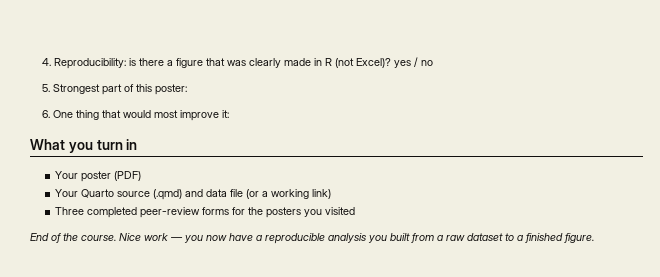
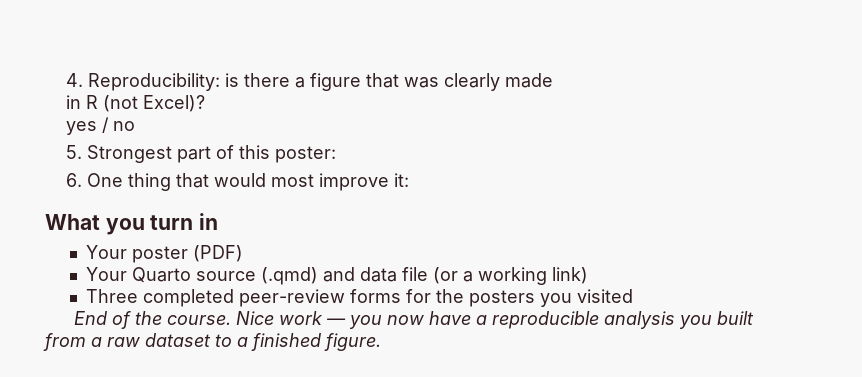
(312, 62) none -> (554, 80) //
(392, 63) none -> (206, 103) //

